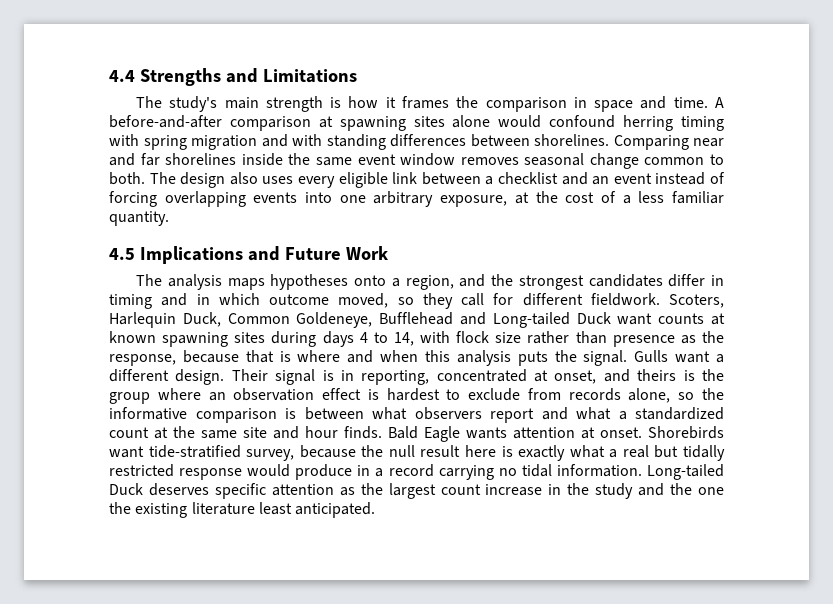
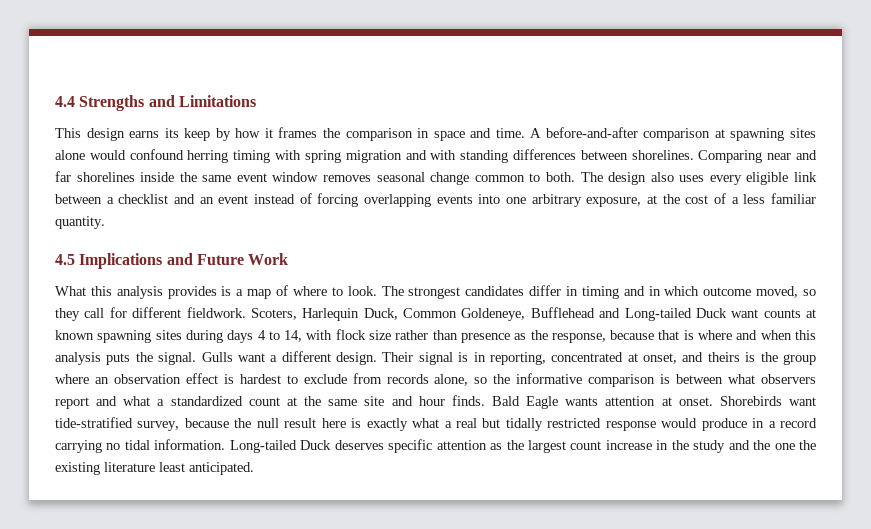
[136,96,342,112] The study's main strength is -> [55,128,231,141] This design earns its keep by
[136,274,514,290] The analysis maps hypotheses onto a region, and the -> [55,285,404,299] What this analysis provides is a map of where to look. The

